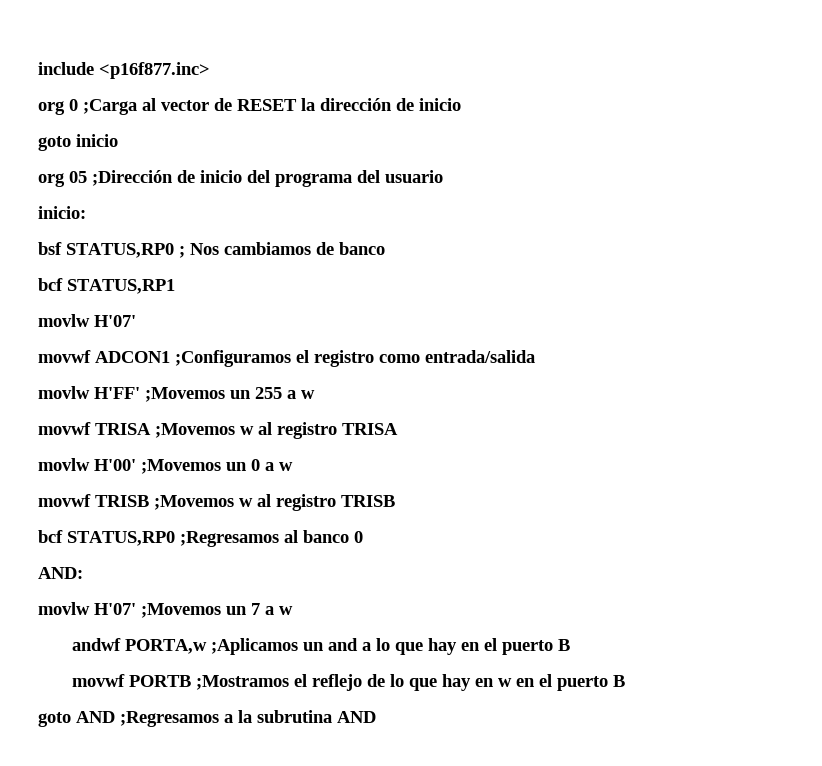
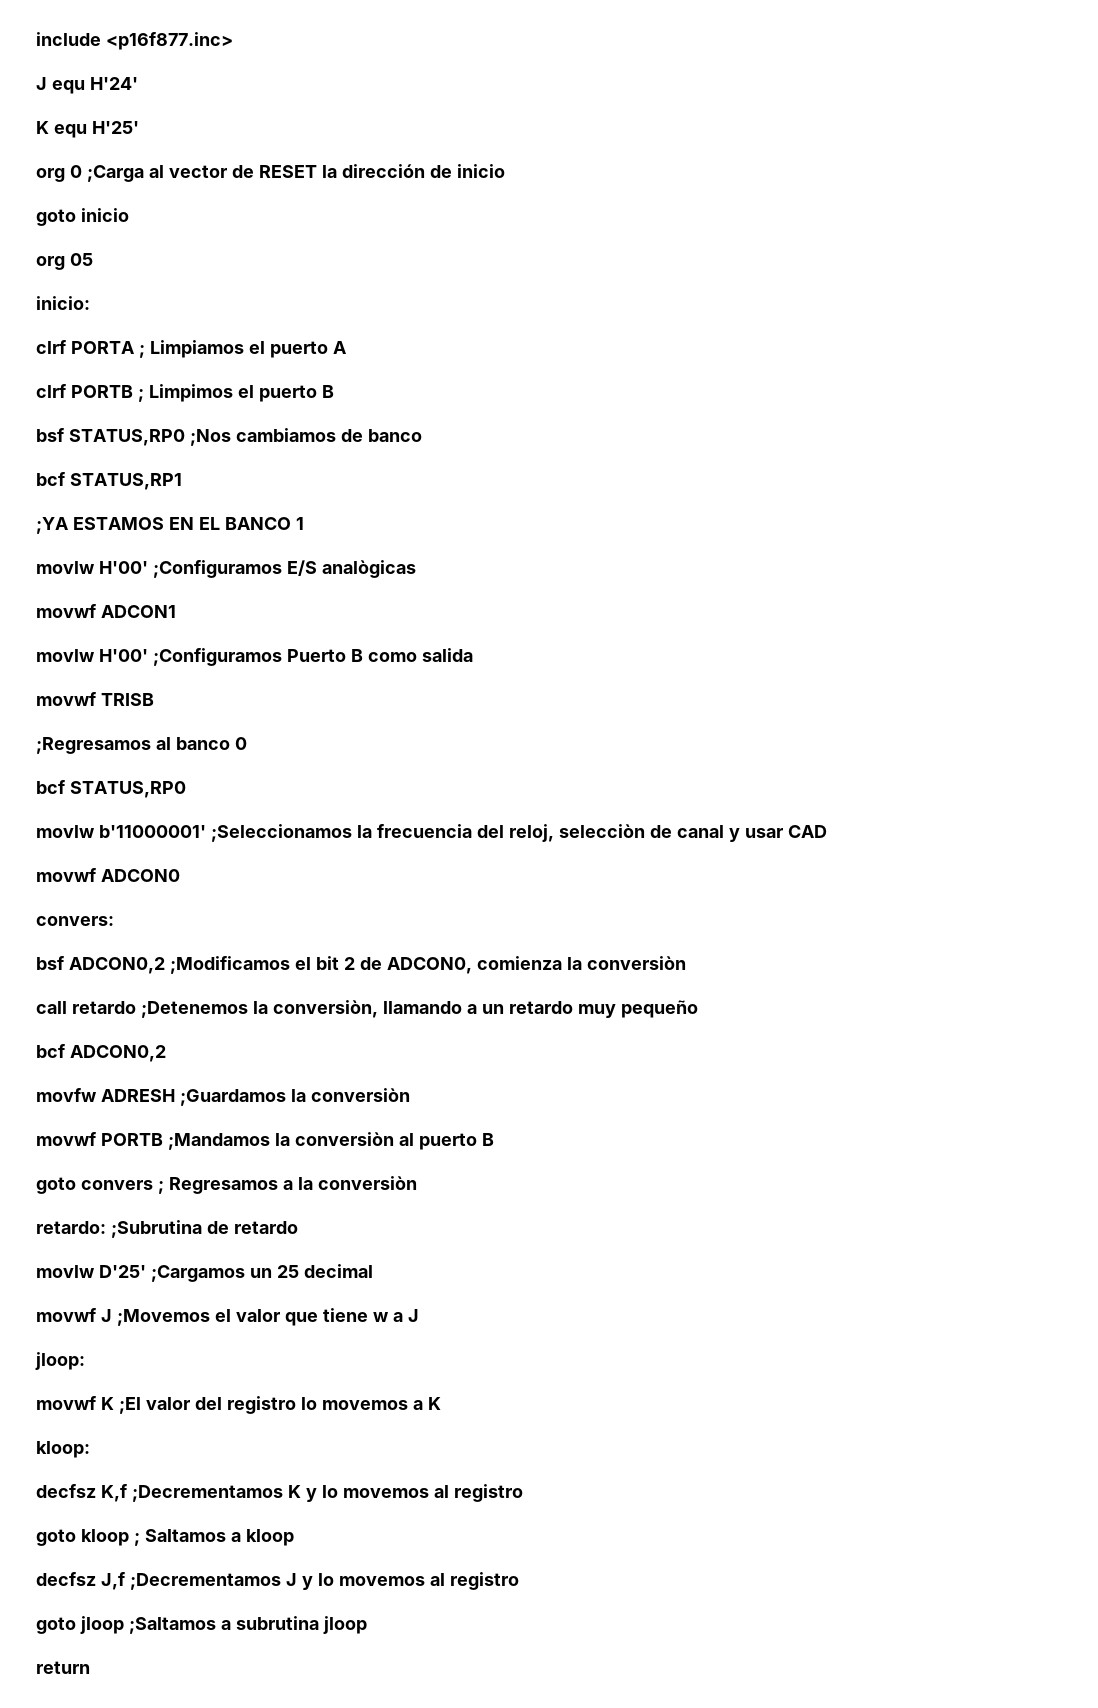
(210, 70) none -> [36,77,138,94] [36,121,139,138] // J equ H'24' // K equ H'25'
[92,170,443,187] [38,206,86,219] ;Dirección de inicio del programa del usuario // inicio: -> [36,296,90,310] [36,340,346,358] [36,384,334,402] // inicio: // clrf PORTA ; Limpiamos el puerto A // clrf PORTB ; Limpimos el puerto B
[179,243,219,258] ; Nos -> [190,429,231,446] ;Nos
[38,314,136,327] [38,350,535,367] [38,386,315,402] [38,422,398,439] [38,458,293,474] [38,494,395,511] [38,530,175,546] movlw H'07' // movwf ADCON1 ;Configuramos el registro como entrada/salida // movlw H'FF' ;Movemos un 255 a w // movwf TRISA ;Movemos w al registro TRISA // movlw H'00' ;Movemos un 0 a w // movwf TRISB ;Movemos w al registro TRISB // bcf STATUS,RP0 -> [36,517,304,534] [36,560,416,578] [36,604,176,618] [36,648,473,666] [36,692,154,706] ;YA ESTAMOS EN EL BANCO 1 // movlw H'00' ;Configuramos E/S analògicas // movwf ADCON1 // movlw H'00' ;Configuramos Puerto B como salida // movwf TRISB //
[38,567,83,579] [38,602,293,618] [72,638,571,655] [72,674,626,691] [38,710,376,727] AND: // movlw H'07' ;Movemos un 7 a w // andwf PORTA,w ;Aplicamos un and a lo que hay en el puerto B // movwf PORTB ;Mostramos el reflejo de lo que hay en w en el puerto B // goto AND ;Regresamos a la subrutina AND -> [36,780,186,798] [36,824,827,842] [36,868,180,882] [36,916,114,926] [36,956,686,974] [36,1000,698,1018] [36,1044,166,1062] [36,1088,410,1106] [36,1132,494,1150] [36,1176,417,1194] [36,1220,298,1238] [36,1264,373,1282] [36,1308,419,1326] [35,1352,85,1370] [36,1396,441,1414] [36,1441,90,1458] [36,1484,523,1502] [36,1529,294,1546] [36,1572,519,1590] [36,1616,367,1634] [36,1661,90,1674] bcf STATUS,RP0 // movlw b'11000001' ;Seleccionamos la frecuencia del reloj, selecciòn de canal y usar CAD // movwf ADCON0 // convers: // bsf ADCON0,2 ;Modificamos el bit 2 de ADCON0, comienza la conversiòn // call retardo ;Detenemos la conversiòn, llamando a un retardo muy pequeño // bcf ADCON0,2 // movfw ADRESH ;Guardamos la conversiòn // movwf PORTB ;Mandamos la conversiòn al puerto B // goto convers ; Regresamos a la conversiòn // retardo: ;Subrutina de retardo // movlw D'25' ;Cargamos un 25 decimal // movwf J ;Movemos el valor que tiene w a J // jloop: // movwf K ;El valor del registro lo movemos a K // kloop: // decfsz K,f ;Decrementamos K y lo movemos al registro // goto kloop ; Saltamos a kloop // decfsz J,f ;Decrementamos J y lo movemos al registro // goto jloop ;Saltamos a subrutina jloop // return

